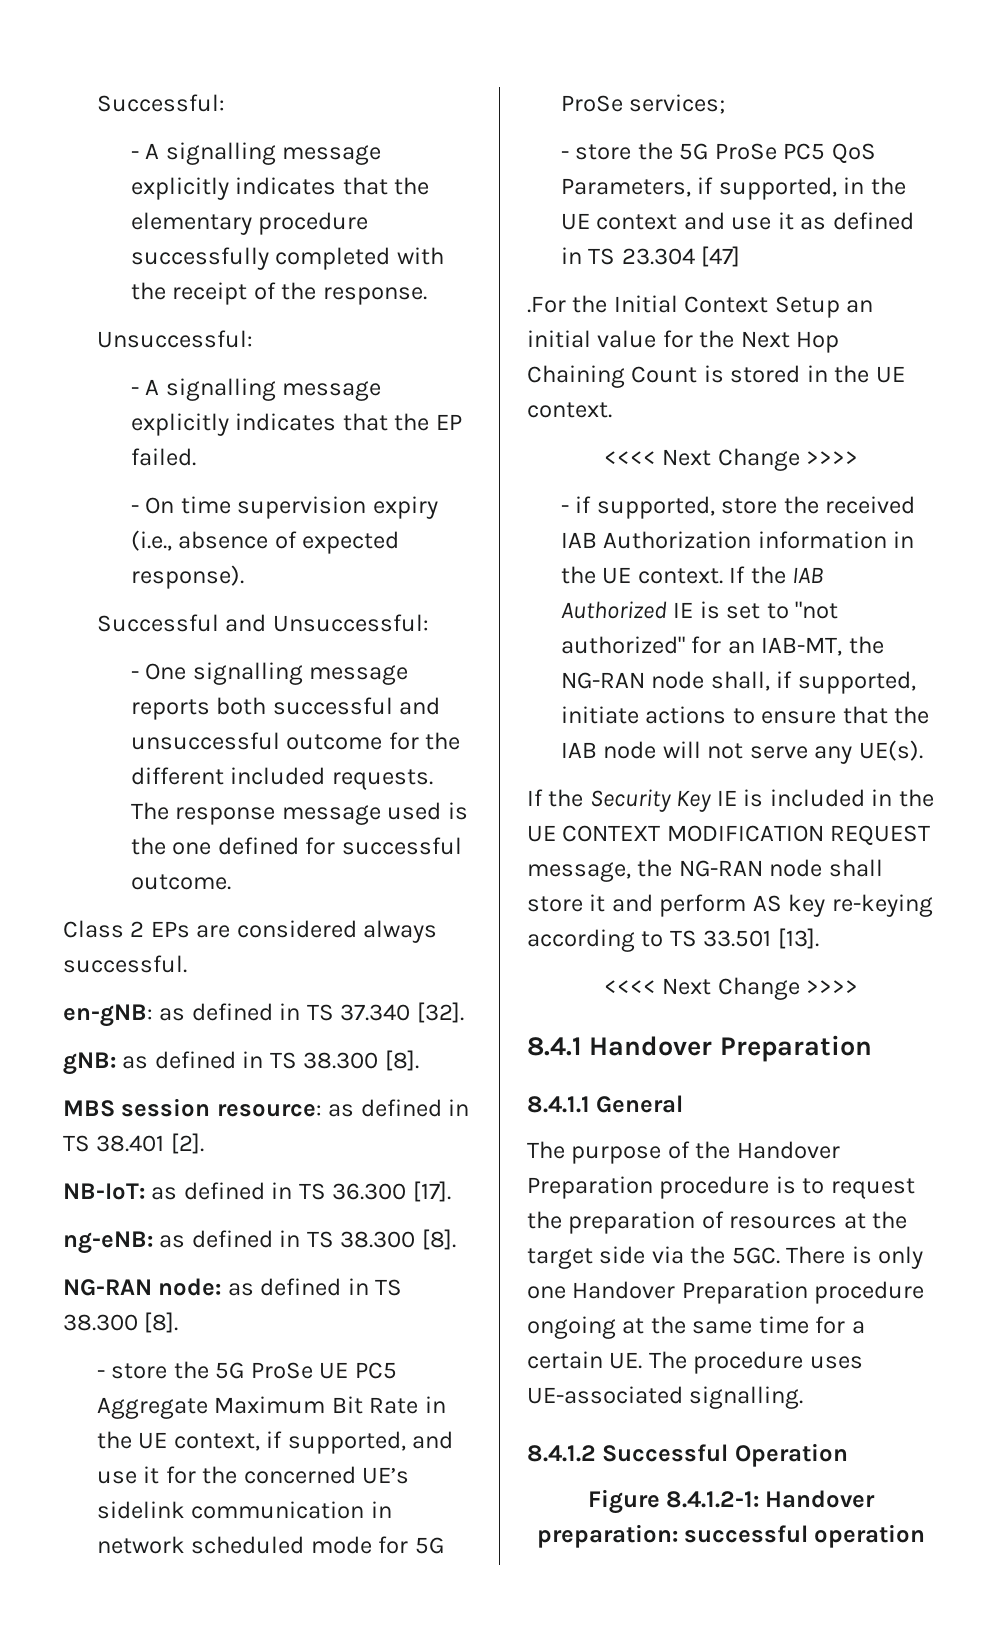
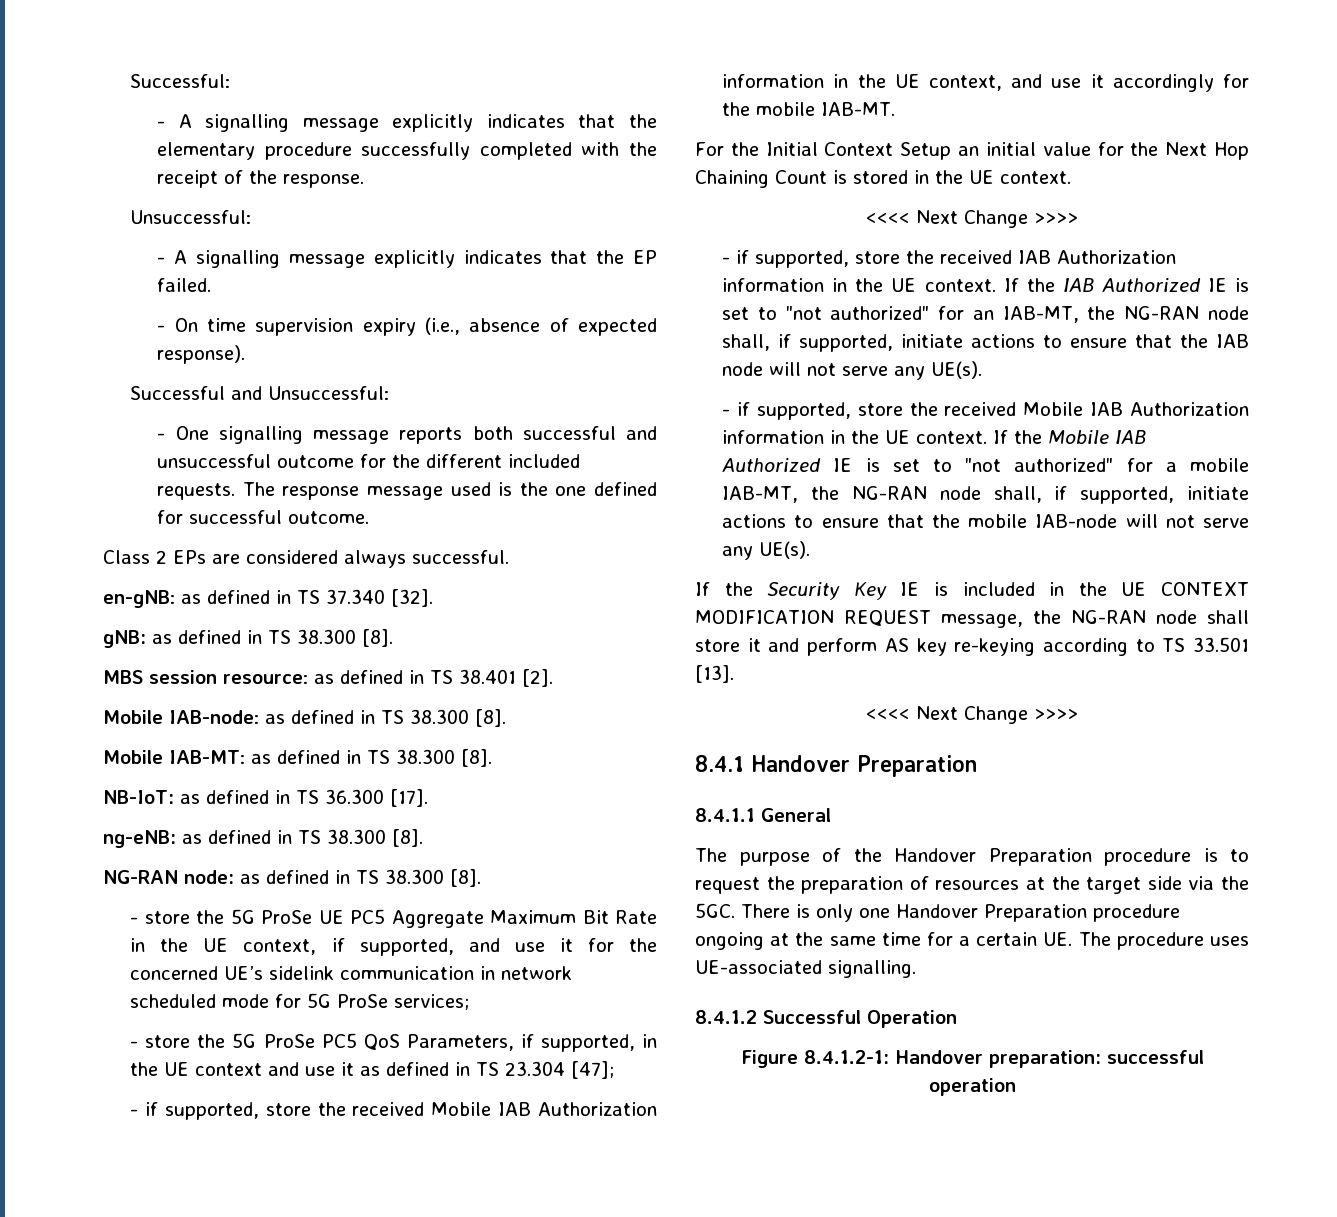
(204, 1143) none -> [103,709,506,727] [103,749,492,767] // Mobile IAB-node: as defined in TS 38.300 [8]. // Mobile IAB-MT: as defined in TS 38.300 [8].
[701,246,741,267] [527,296,566,313] [47] // .For -> [571,1061,615,1079] [130,1102,657,1120] [722,74,1249,92] [722,102,896,116] [695,142,724,156] [47]; // - if supported, store the received Mobile IAB Authorization information in the UE context, and use it accordingly for the mobile IAB-MT. // For
(923, 750) none -> [722,402,1249,420] [722,430,1147,444] [722,458,1249,472] [722,486,1249,504] [722,514,1249,528] [722,541,811,560] // - if supported, store the received Mobile IAB Authorization information in the UE context. If the Mobile IAB Authorized IE is set to "not authorized" for a mobile IAB-MT, the NG-RAN node shall, if supported, initiate actions to ensure that the mobile IAB-node will not serve any UE(s).

